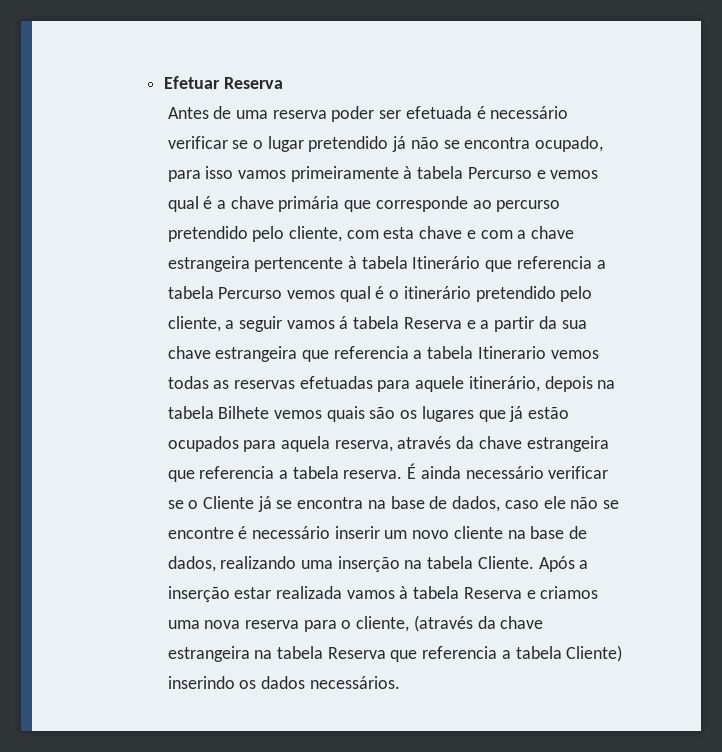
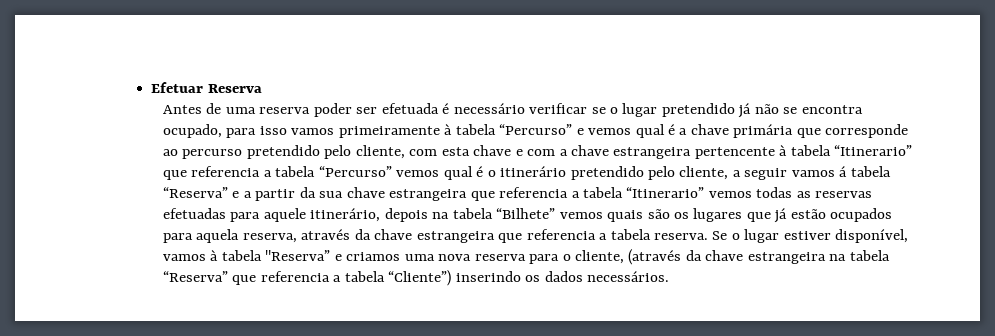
[467,167,532,179] Percurso -> [499,124,573,135] “Percurso”
[412,256,606,272] [167,286,283,299] Itinerário que referencia a tabela Percurso -> [834,145,913,156] [162,166,392,180] “Itinerario” que referencia a tabela “Percurso”
[403,317,462,329] Reserva -> [162,187,228,198] “Reserva”
[477,346,546,359] Itinerario -> [626,187,705,198] “Itinerario”
[218,406,270,419] Bilhete -> [496,208,556,219] “Bilhete”
[407,463,609,479] [167,496,619,512] [167,526,588,539] [167,556,589,572] [167,586,343,602] É ainda necessário verificar se o Cliente já se encontra na base de dados, caso ele não se encontre é necessário inserir um novo cliente na base de dados, realizando uma inserção na tabela Cliente. Após a inserção estar realizada -> [712,229,909,243] Se o lugar estiver disponível,
[463,587,522,599] Reserva -> [265,250,331,261] "Reserva”
[327,645,623,662] Reserva que referencia a tabela Cliente) -> [162,270,452,286] “Reserva” que referencia a tabela “Cliente”)

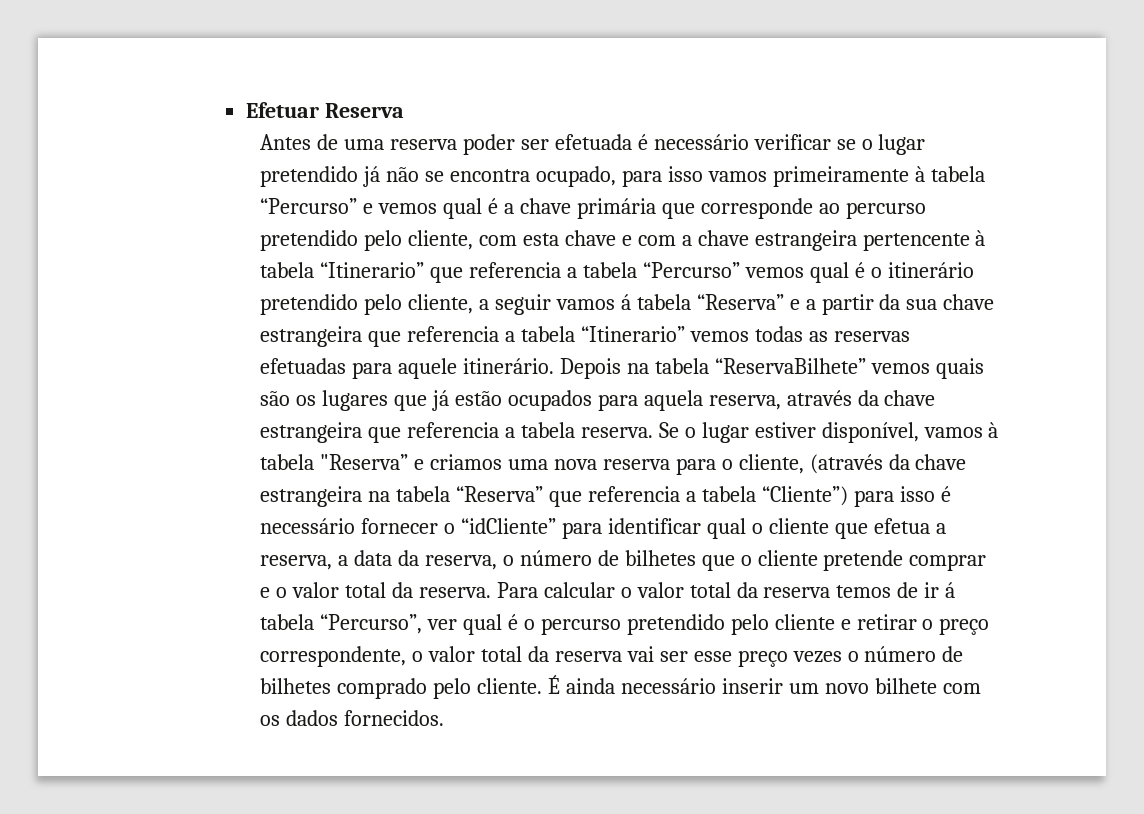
[310,208,556,222] itinerário, depois na tabela “Bilhete” -> [463,358,866,379] itinerário. Depois na tabela “ReservaBilhete”
[455,271,521,282] inserindo -> [853,486,951,507] [260,518,946,539] [260,550,987,571] [260,582,956,598] [260,614,990,635] [260,646,964,667] [260,675,981,699] para isso é necessário fornecer o “idCliente” para identificar qual o cliente que efetua a reserva, a data da reserva, o número de bilhetes que o cliente pretende comprar e o valor total da reserva. Para calcular o valor total da reserva temos de ir á tabela “Percurso”, ver qual é o percurso pretendido pelo cliente e retirar o preço correspondente, o valor total da reserva vai ser esse preço vezes o número de bilhetes comprado pelo cliente. É ainda necessário inserir um novo bilhete com
[587,271,670,282] necessários. -> [344,710,445,726] fornecidos.

